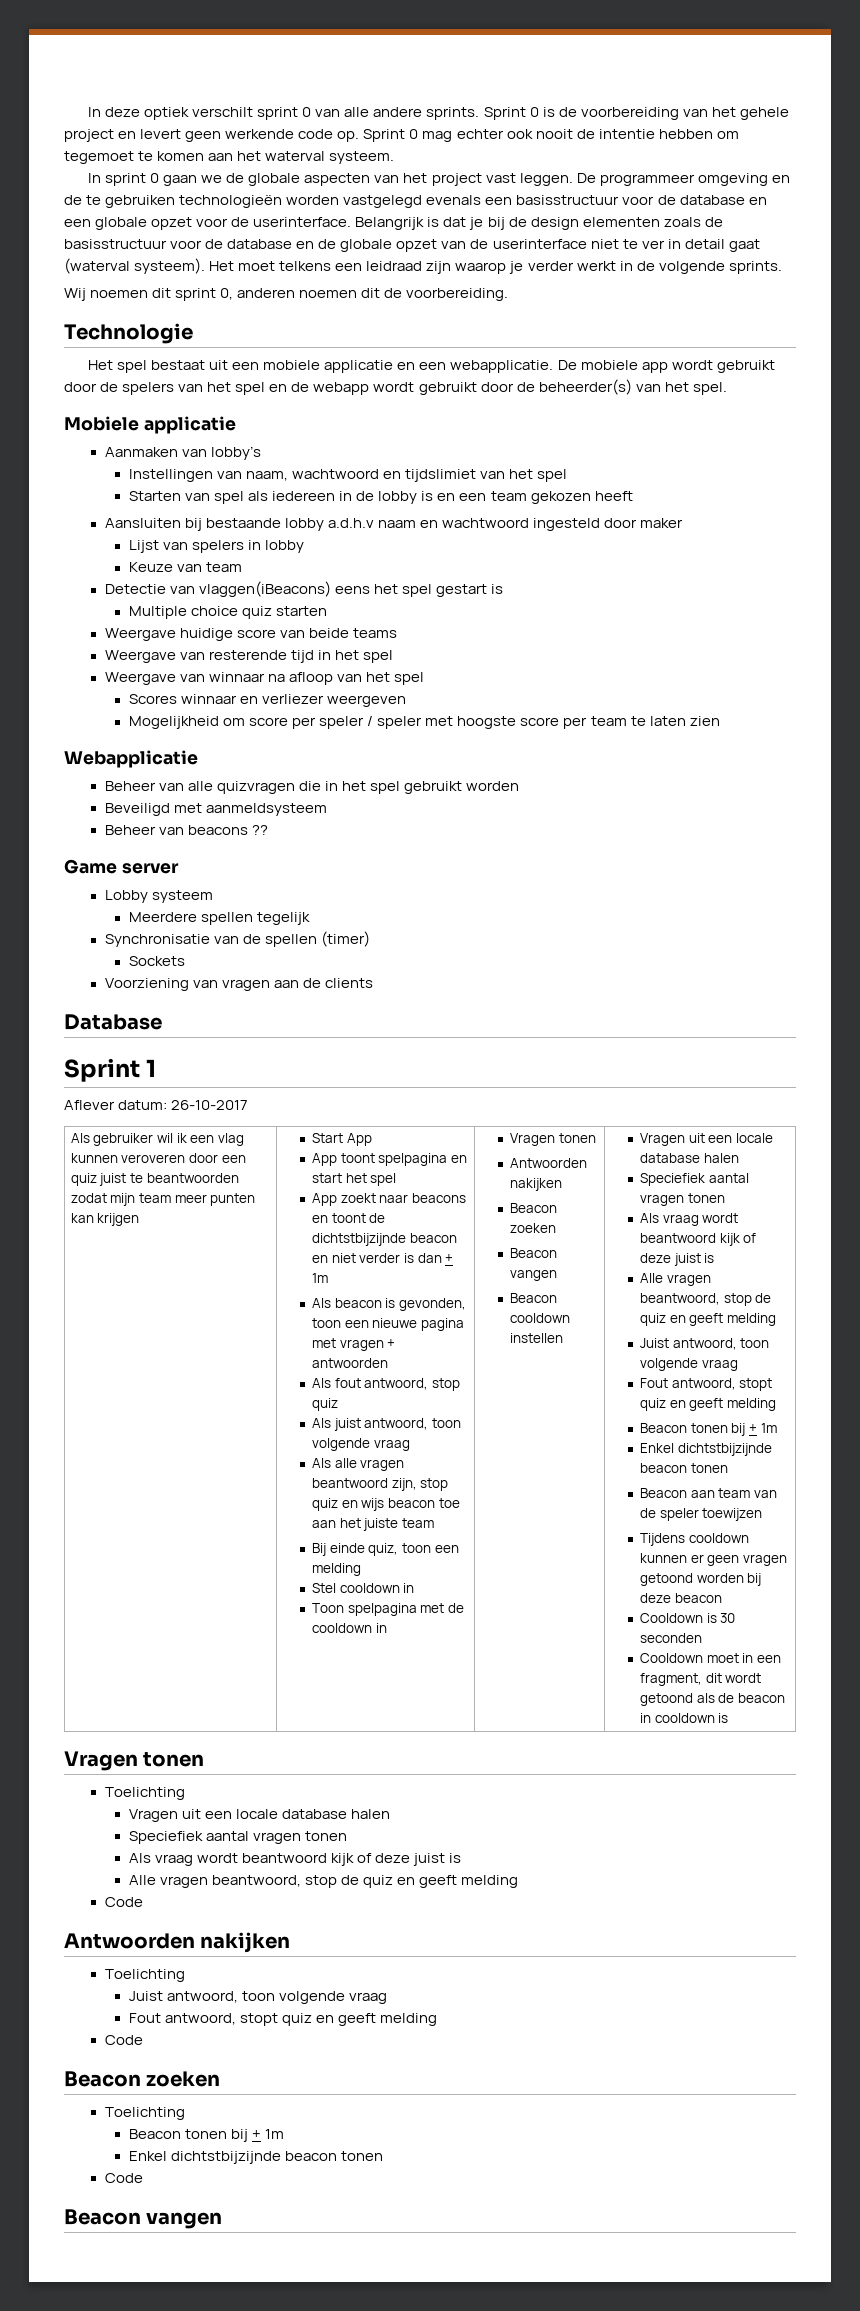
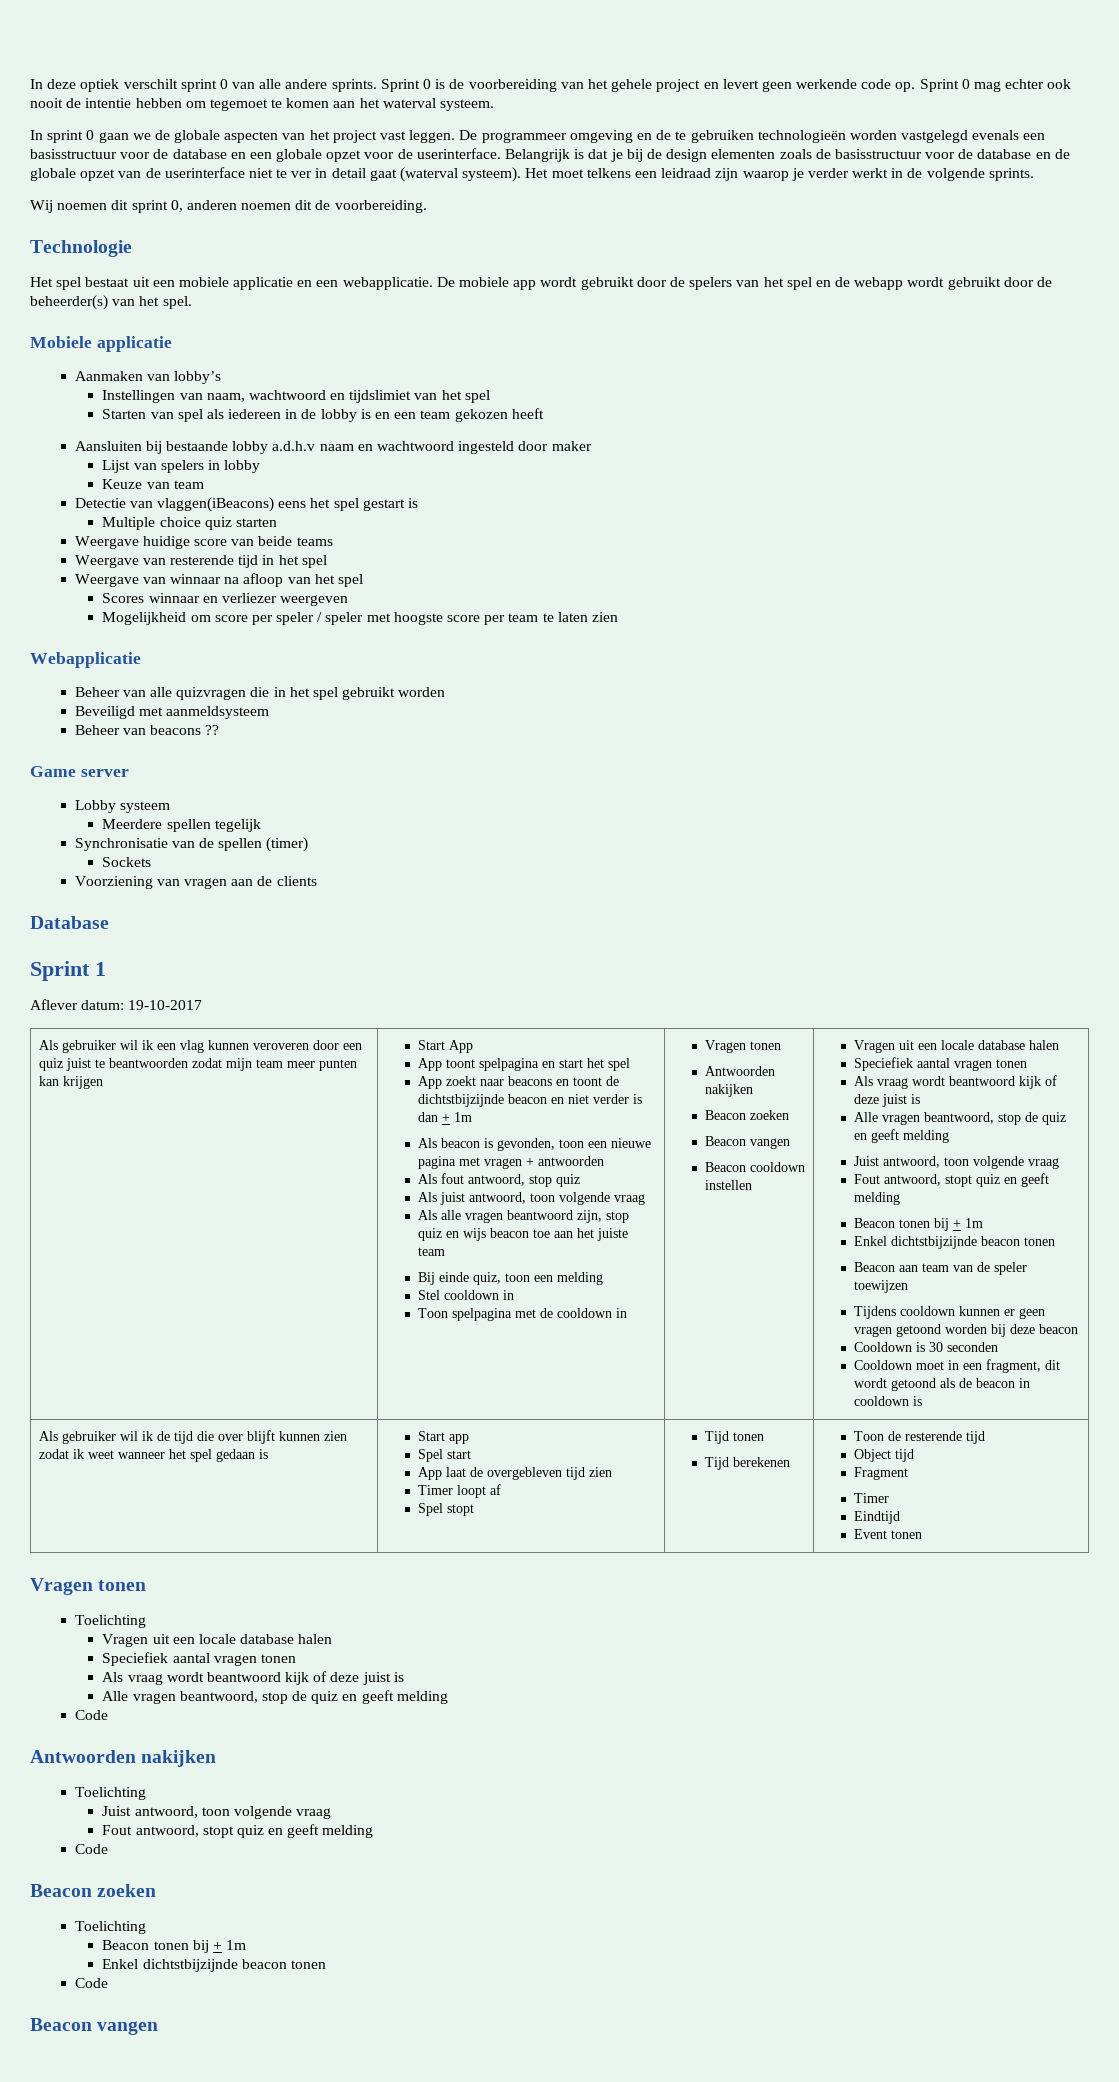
[171,1100,249,1110] 26-10-2017 -> [128,1000,203,1010] 19-10-2017
(729, 1718) none -> [38,1430,347,1444] [38,1449,268,1462] [417,1431,469,1444] [417,1449,471,1462] [417,1467,612,1480] [417,1484,501,1498] [417,1503,474,1516] [704,1431,764,1444] [704,1457,790,1470] [853,1431,985,1444] [853,1449,914,1462] [853,1467,908,1480] [853,1493,889,1503] [853,1511,900,1524] [853,1529,922,1539] // Als gebruiker wil ik de tijd die over blijft kunnen zien zodat ik weet wanneer het spel gedaan is | Start app // Spel start // App laat de overgebleven tijd zien // Timer loopt af // Spel stopt | Tijd tonen // Tijd berekenen | Toon de resterende tijd // Object tijd // Fragment // Timer // Eindtijd // Event tonen

